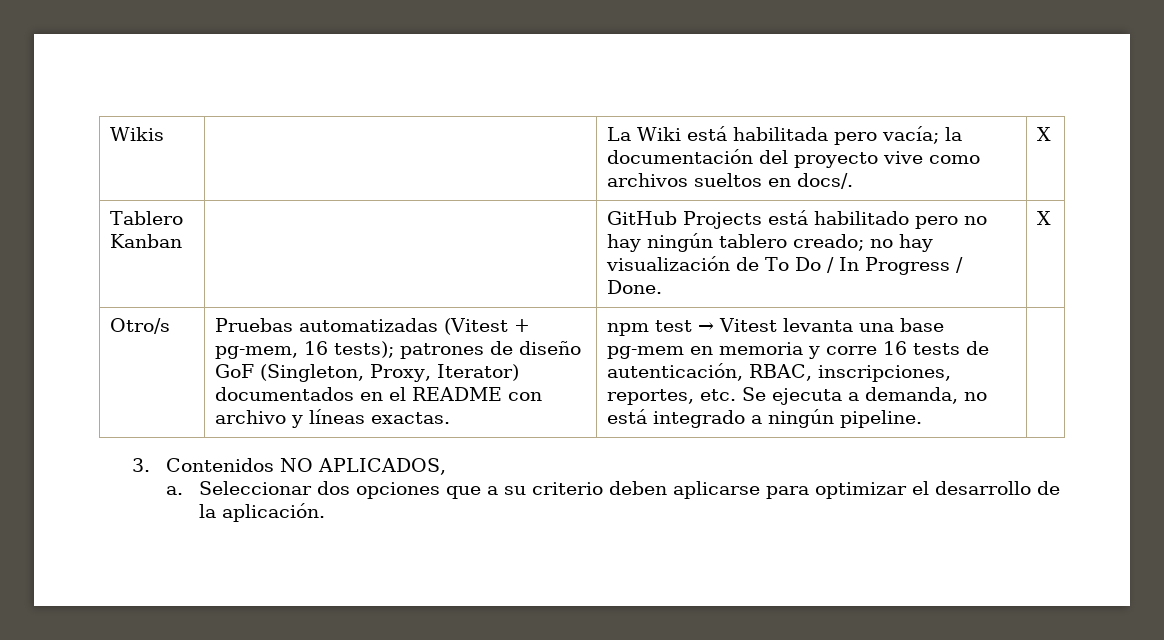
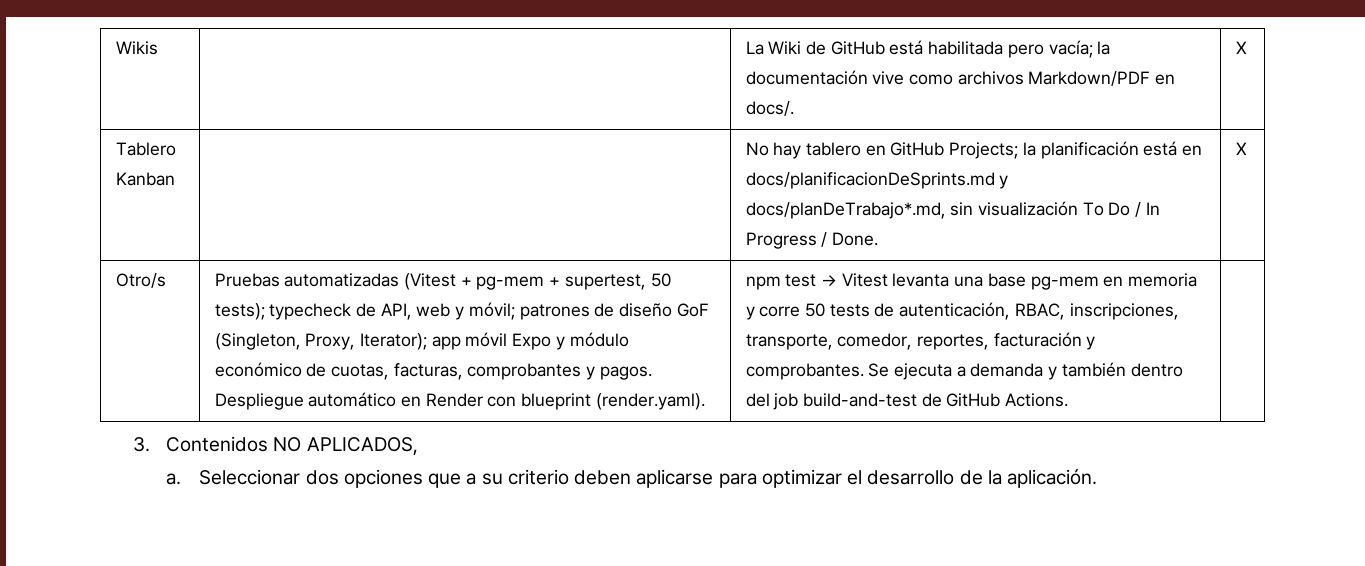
(682, 134) none -> [806,41,885,55] de GitHub
[759,150,879,168] del proyecto -> (868, 77) none
[694,173,763,187] sueltos -> [1028,71,1151,86] Markdown/PDF
[607,210,988,229] [607,233,934,252] [606,256,760,271] GitHub Projects está habilitado pero no hay ningún tablero creado; no hay visualización de -> [745,141,1203,159] [745,172,1009,189] [745,201,1079,219] No hay tablero en GitHub Projects; la planificación está en docs/planificacionDeSprints.md y docs/planDeTrabajo*.md, sin visualización
[215,341,395,359] pg-mem, 16 tests); -> [476,273,671,290] [214,302,515,320] pg-mem + supertest, 50 tests); typecheck de API, web y móvil;
[437,364,520,381] [215,387,543,401] [215,409,451,428] Iterator) documentados en el README con archivo y líneas exactas. -> [360,332,629,350] [214,362,652,380] [214,392,705,410] Iterator); app móvil Expo y módulo económico de cuotas, facturas, comprobantes y pagos. Despliegue automático en Render con blueprint (render.yaml).
[883,341,908,355] 16 -> [805,303,826,317] 50
[607,387,988,405] [607,409,923,428] reportes, etc. Se ejecuta a demanda, no está integrado a ningún pipeline. -> [745,332,1096,350] [745,362,1183,380] [745,393,1069,410] transporte, comedor, reportes, facturación y comprobantes. Se ejecuta a demanda y también dentro del job build-and-test de GitHub Actions.

